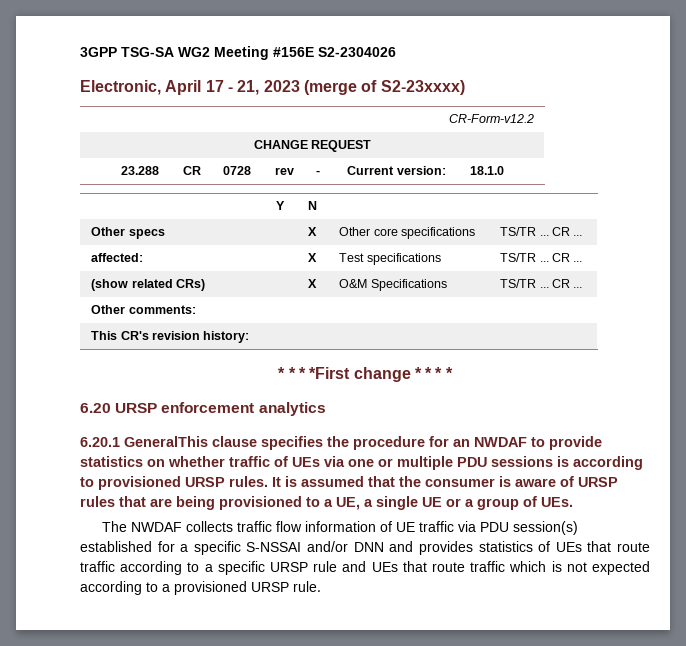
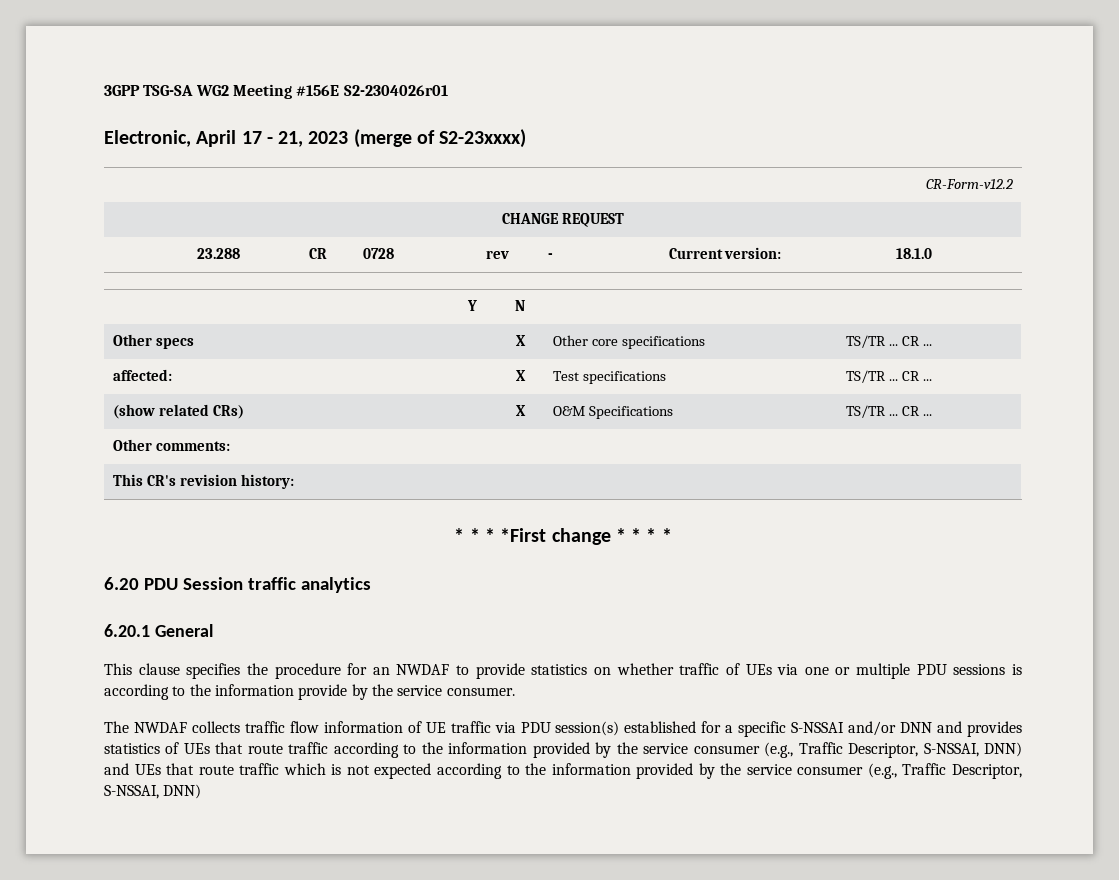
[318,47,396,57] S2-2304026 -> [343,85,448,96] S2-2304026r01
[115,402,255,413] URSP enforcement -> [143,577,296,590] PDU Session traffic
[124,436,208,447] GeneralThis -> [154,624,213,637] [104,663,132,675] General // This
[98,476,618,490] [80,496,573,510] provisioned URSP rules. It is assumed that the consumer is aware of URSP rules that are being provisioned to a UE, a single UE or a group of UEs. -> [189,684,515,700] the information provide by the service consumer.
[204,561,338,575] a specific URSP rule -> [421,742,1023,758] the information provided by the service consumer (e.g., Traffic Descriptor, S-NSSAI, DNN)
[162,581,321,595] a provisioned URSP rule. -> [525,763,1022,779] [104,784,202,799] the information provided by the service consumer (e.g., Traffic Descriptor, S-NSSAI, DNN)

